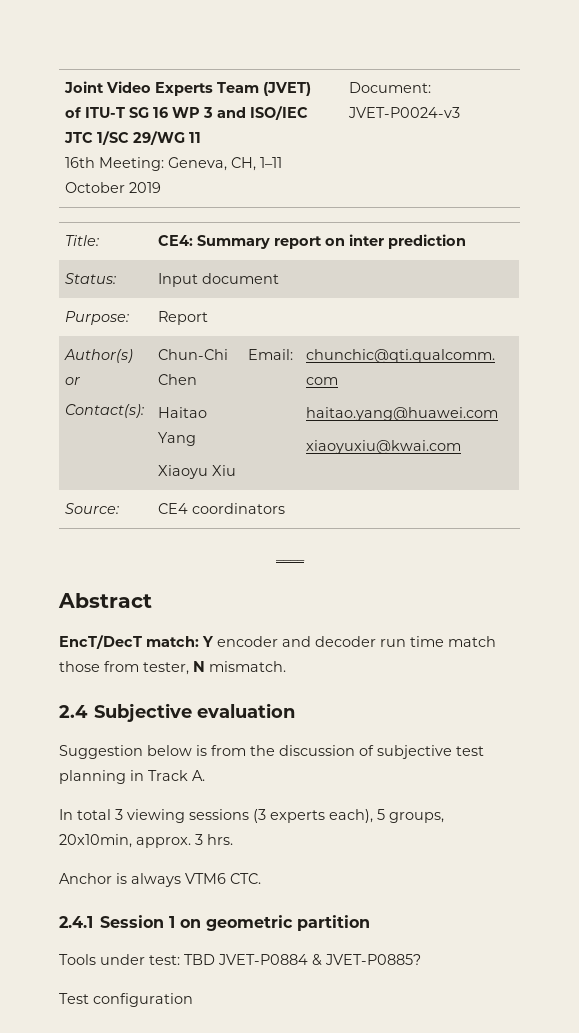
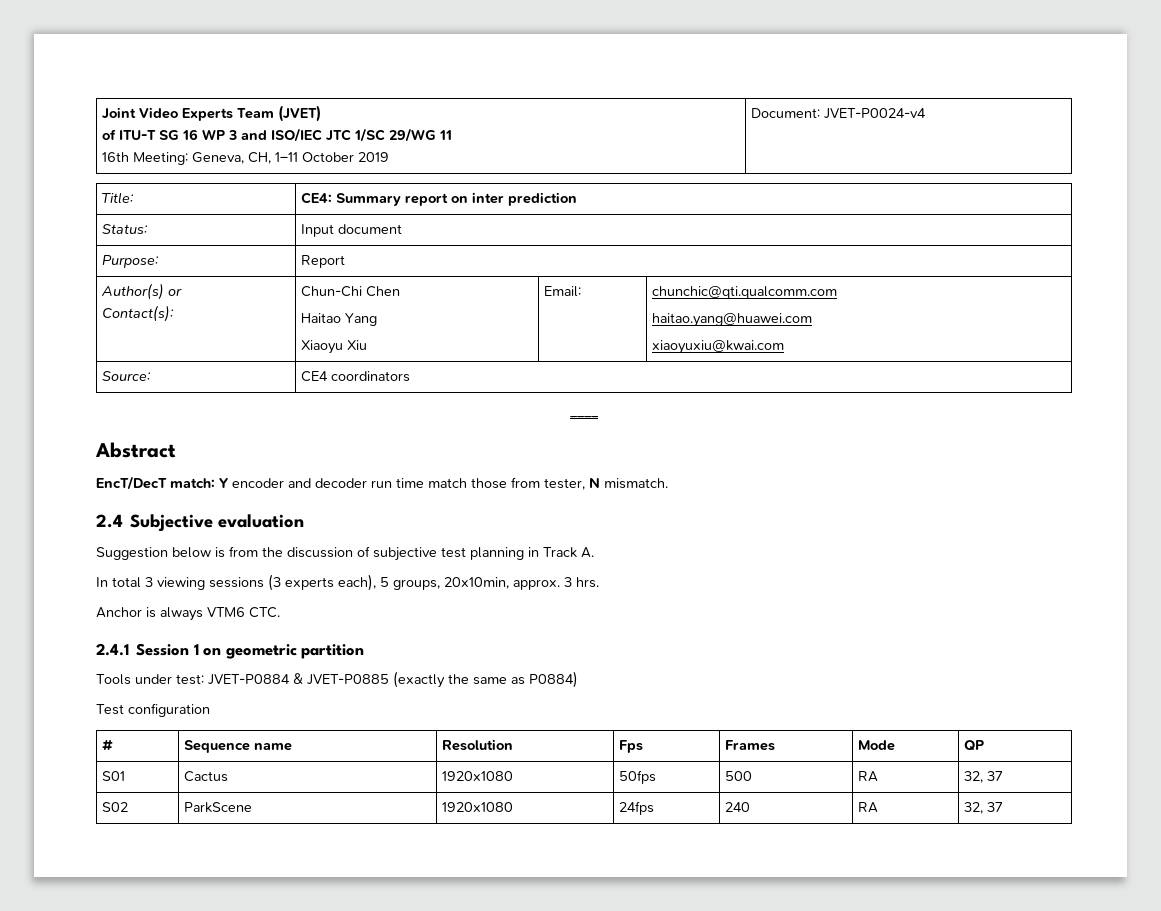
[347,107,460,118] JVET-P0024-v3 -> [824,108,927,119] JVET-P0024-v4
[184,954,215,965] TBD -> (204, 679) none
[325,954,421,965] [59,993,193,1007] JVET-P0885? // Test configuration -> [307,671,578,688] [96,703,210,717] [102,739,114,751] [184,740,293,753] [442,739,514,751] [619,740,644,753] [725,740,776,751] [858,740,896,751] [964,740,985,751] [102,771,126,781] [184,771,229,782] [442,771,514,781] [619,770,657,784] [725,771,753,781] [858,771,879,782] [964,771,1004,783] [102,802,129,812] [184,802,253,813] [442,802,514,812] [619,801,655,815] [725,802,751,812] [858,802,879,813] [964,802,1004,814] JVET-P0885 (exactly the same as P0884) // Test configuration // # | Sequence name | Resolution | Fps | Frames | Mode | QP // S01 | Cactus | 1920x1080 | 50fps | 500 | RA | 32, 37 // S02 | ParkScene | 1920x1080 | 24fps | 240 | RA | 32, 37

